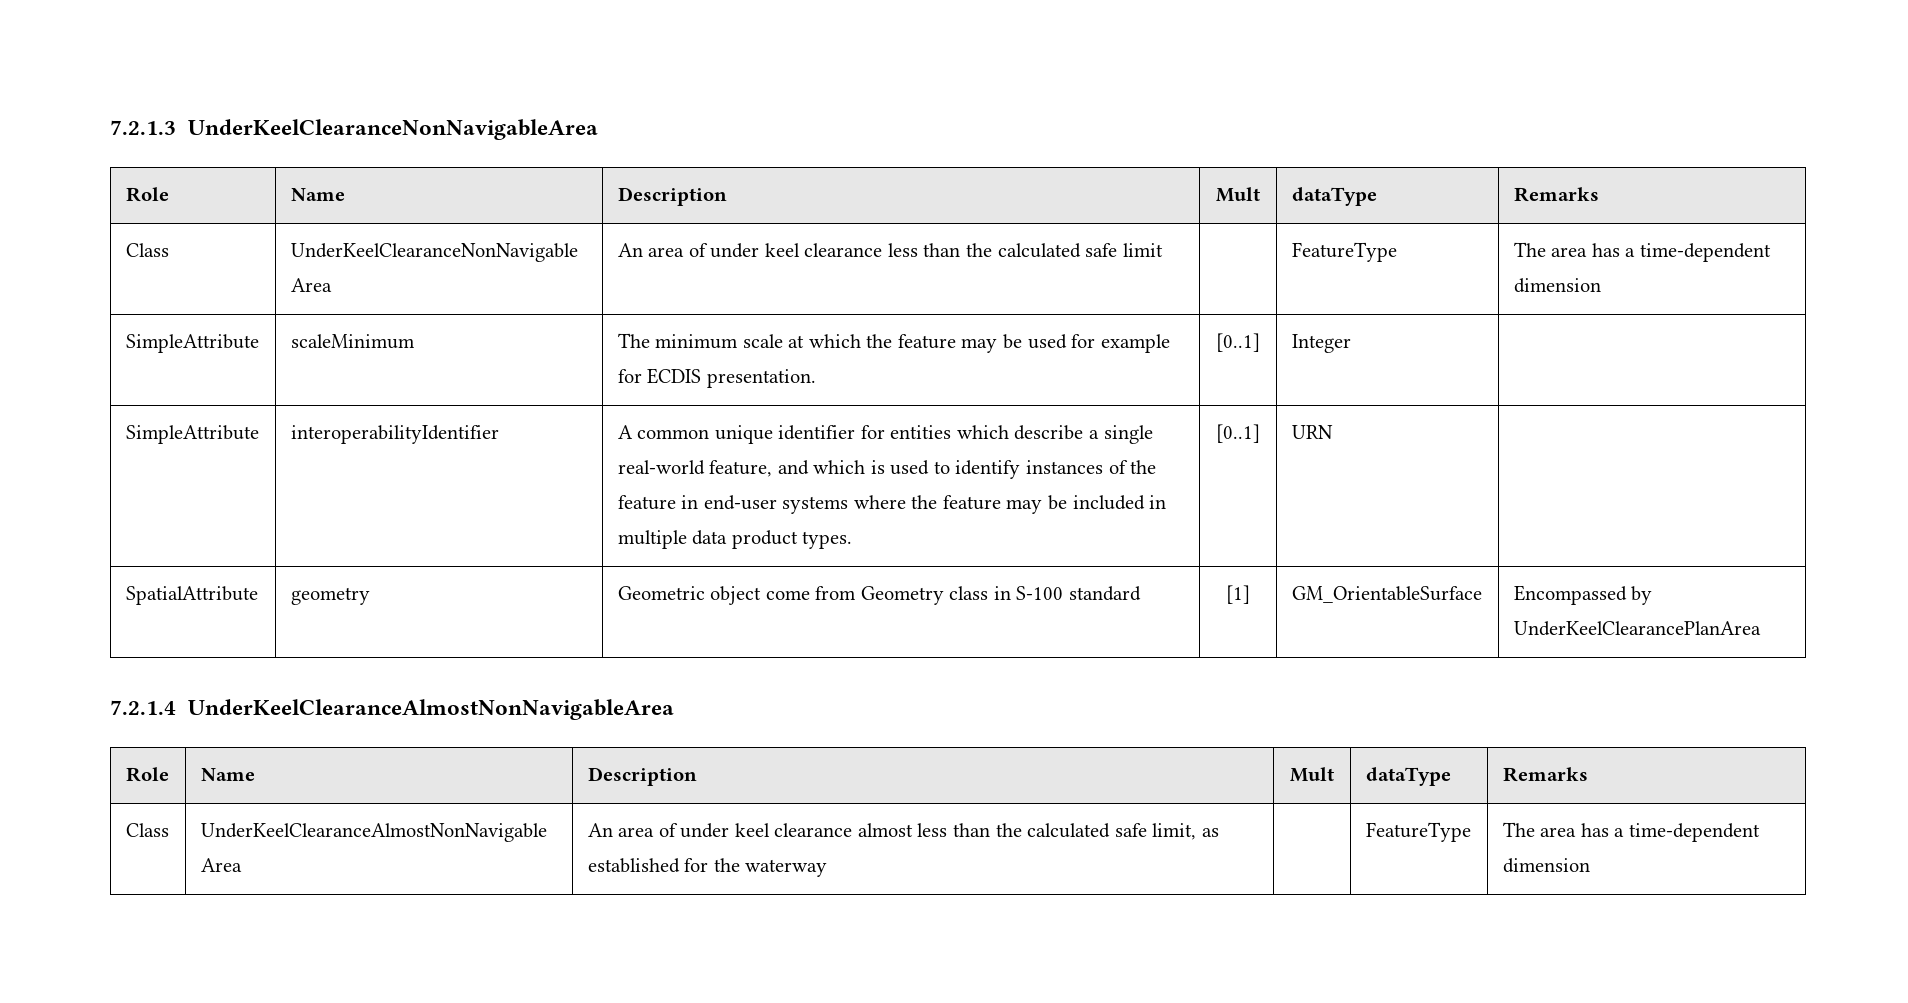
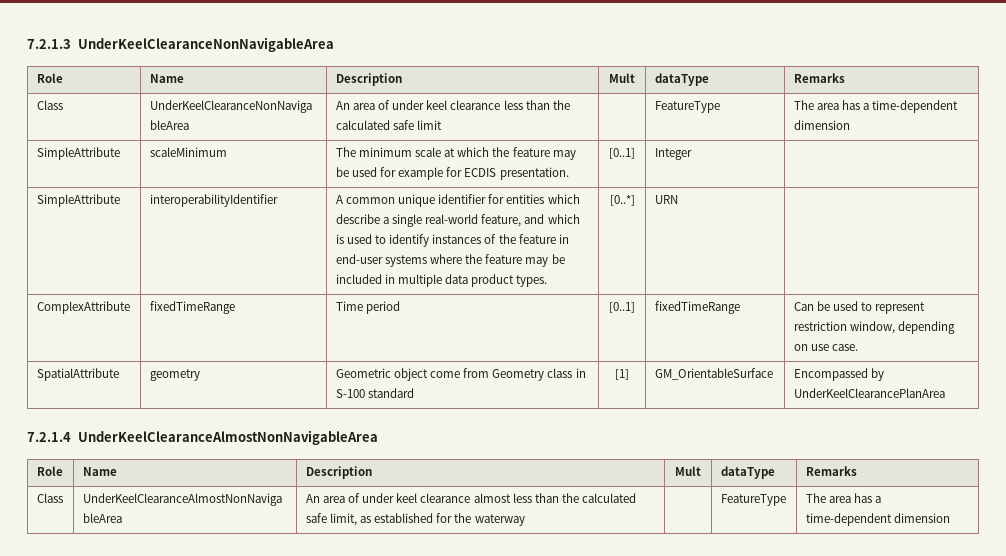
[1216,424,1260,443] [0..1] -> [609,195,635,206] [0..*]
(1333, 432) none -> [36,301,130,314] [149,301,235,314] [335,301,401,314] [609,302,635,313] [654,301,740,314] [793,301,926,314] [793,321,956,334] [793,344,859,351] // ComplexAttribute | fixedTimeRange | Time period | [0..1] | fixedTimeRange | Can be used to represent restriction window, depending on use case.

